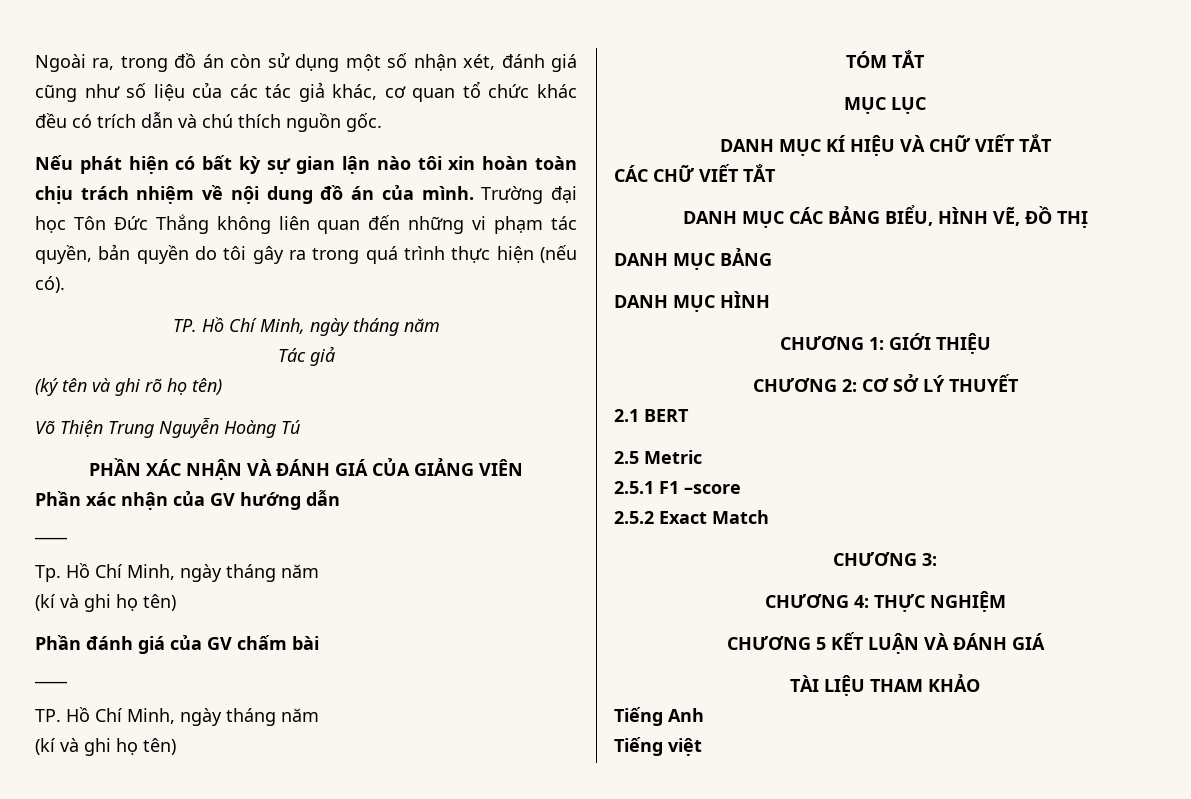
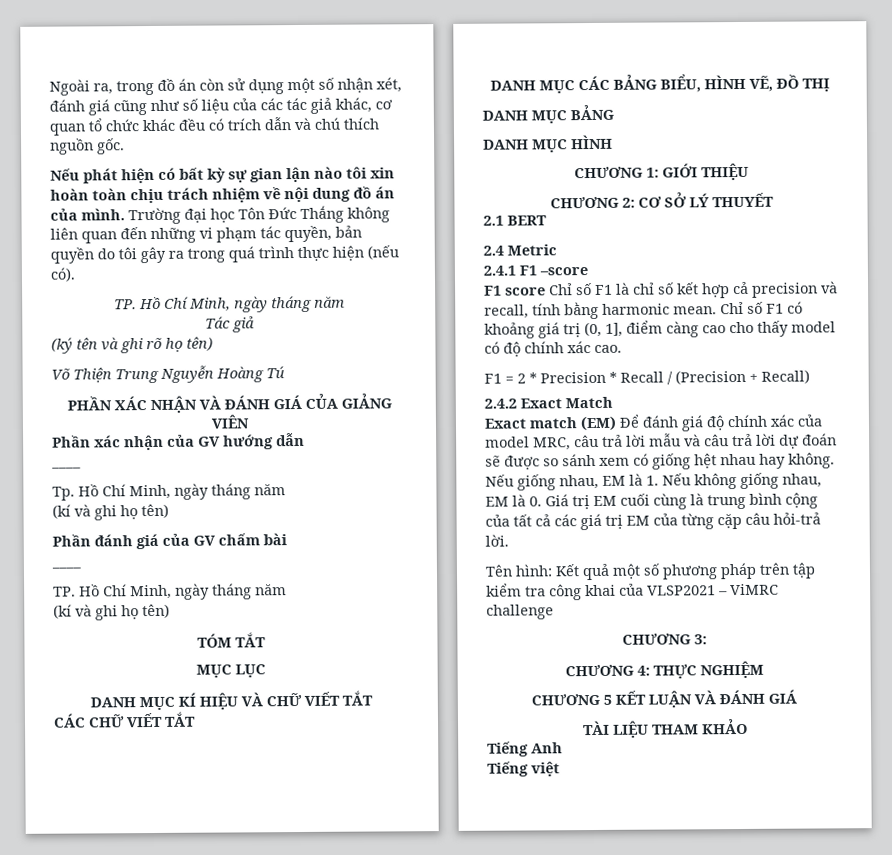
[614,451,639,464] 2.5 -> [483,245,504,256] 2.4
[614,481,654,494] 2.5.1 -> [483,265,516,276] 2.4.1
[614,510,769,524] 2.5.2 Exact Match -> [484,281,838,299] [484,301,803,320] [484,320,836,339] [484,341,622,357] [484,369,810,385] [484,396,613,409] [484,414,823,432] [485,433,837,451] [485,452,835,470] [485,472,822,491] [485,492,818,510] [485,512,821,531] [485,534,509,547] [485,562,816,581] [486,583,779,601] [486,604,554,620] F1 score Chỉ số F1 là chỉ số kết hợp cả precision và recall, tính bằng harmonic mean. Chỉ số F1 có khoảng giá trị (0, 1], điểm càng cao cho thấy model có độ chính xác cao. // F1 = 2 * Precision * Recall / (Precision + Recall) // 2.4.2 Exact Match // Exact match (EM) Để đánh giá độ chính xác của model MRC, câu trả lời mẫu và câu trả lời dự đoán sẽ được so sánh xem có giống hệt nhau hay không. Nếu giống nhau, EM là 1. Nếu không giống nhau, EM là 0. Giá trị EM cuối cùng là trung bình cộng của tất cả các giá trị EM của từng cặp câu hỏi-trả lời. // Tên hình: Kết quả một số phương pháp trên tập kiểm tra công khai của VLSP2021 – ViMRC challenge

